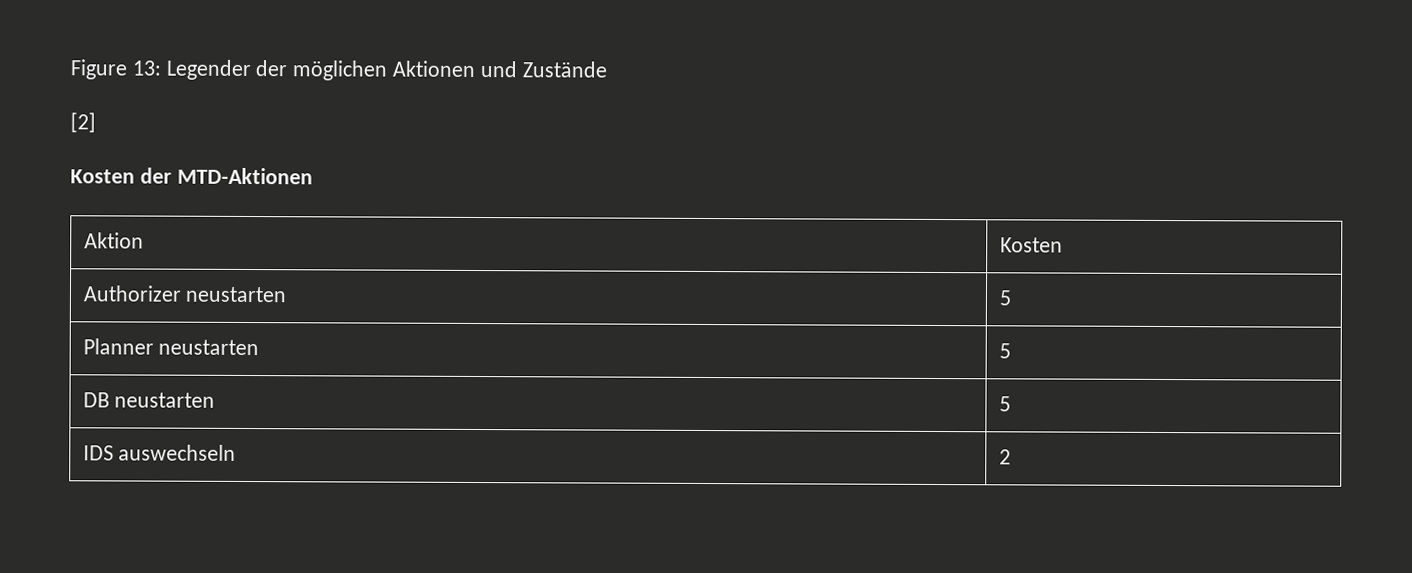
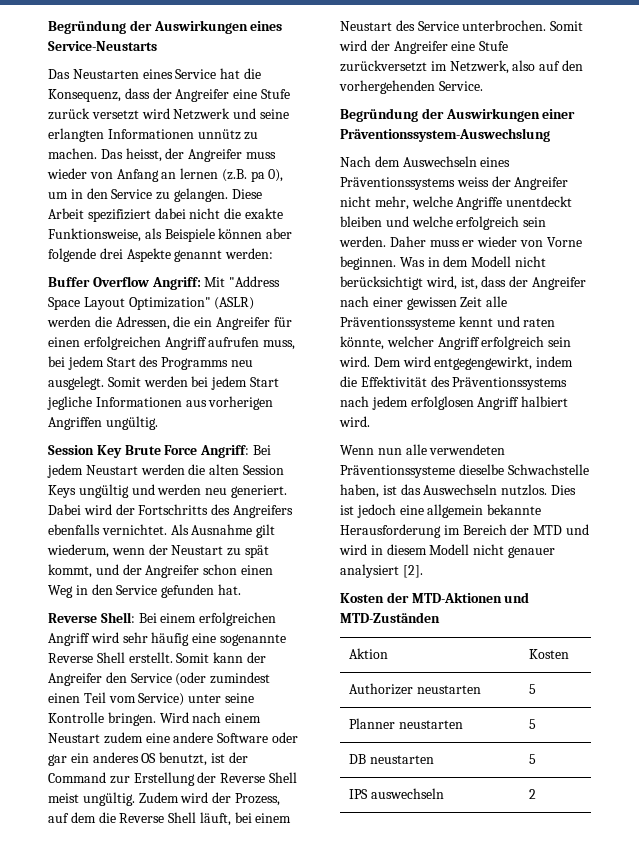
[70,59,607,81] [70,112,96,133] Figure 13: Legender der möglichen Aktionen und Zustände // [2] -> [48,20,283,34] [48,41,157,51] [48,68,261,79] [48,88,290,102] [48,108,289,120] [48,128,259,142] [48,148,276,162] [47,168,284,182] [48,188,262,202] [48,208,283,222] [48,228,293,242] [48,248,274,262] [48,276,281,290] [48,297,255,310] [47,316,292,330] [48,336,296,350] [48,356,253,370] [48,376,279,390] [47,396,274,410] [48,416,158,430] [48,445,271,458] [47,464,284,478] [48,484,287,498] [48,504,293,518] [48,524,276,538] [47,544,269,558] [48,564,273,578] [48,584,241,598] [48,612,277,626] [48,632,286,646] [48,652,266,663] [48,672,271,686] [48,692,254,706] [48,712,262,726] [48,732,298,744] [48,752,248,766] [48,772,297,786] [48,792,280,806] [48,812,292,826] [340,20,584,31] [339,40,509,54] [340,60,583,74] [339,80,483,94] [340,108,576,122] [340,128,550,142] [340,156,511,167] [340,176,569,190] [340,196,573,210] [340,216,547,230] [339,236,582,247] [340,256,546,270] [340,276,586,290] [340,296,508,310] [340,316,556,330] [340,336,572,350] [339,356,574,370] [340,376,568,390] [340,396,569,410] [339,416,370,427] [340,444,506,455] [340,464,589,478] [340,484,576,498] [340,504,542,518] [340,524,589,538] [339,544,555,558] [340,564,423,578] Begründung der Auswirkungen eines Service-Neustarts // Das Neustarten eines Service hat die Konsequenz, dass der Angreifer eine Stufe zurück versetzt wird Netzwerk und seine erlangten Informationen unnütz zu machen. Das heisst, der Angreifer muss wieder von Anfang an lernen (z.B. pa 0), um in den Service zu gelangen. Diese Arbeit spezifiziert dabei nicht die exakte Funktionsweise, als Beispiele können aber folgende drei Aspekte genannt werden: // Buffer Overflow Angriff: Mit "Address Space Layout Optimization" (ASLR) werden die Adressen, die ein Angreifer für einen erfolgreichen Angriff aufrufen muss, bei jedem Start des Programms neu ausgelegt. Somit werden bei jedem Start jegliche Informationen aus vorherigen Angriffen ungültig. // Session Key Brute Force Angriff: Bei jedem Neustart werden die alten Session Keys ungültig und werden neu generiert. Dabei wird der Fortschritts des Angreifers ebenfalls vernichtet. Als Ausnahme gilt wiederum, wenn der Neustart zu spät kommt, und der Angreifer schon einen Weg in den Service gefunden hat. // Reverse Shell: Bei einem erfolgreichen Angriff wird sehr häufig eine sogenannte Reverse Shell erstellt. Somit kann der Angreifer den Service (oder zumindest einen Teil vom Service) unter seine Kontrolle bringen. Wird nach einem Neustart zudem eine andere Software oder gar ein anderes OS benutzt, ist der Command zur Erstellung der Reverse Shell meist ungültig. Zudem wird der Prozess, auf dem die Reverse Shell läuft, bei einem Neustart des Service unterbrochen. Somit wird der Angreifer eine Stufe zurückversetzt im Netzwerk, also auf den vorhergehenden Service. // Begründung der Auswirkungen einer Präventionssystem-Auswechslung // Nach dem Auswechseln eines Präventionssystems weiss der Angreifer nicht mehr, welche Angriffe unentdeckt bleiben und welche erfolgreich sein werden. Daher muss er wieder von Vorne beginnen. Was in dem Modell nicht berücksichtigt wird, ist, dass der Angreifer nach einer gewissen Zeit alle Präventionssysteme kennt und raten könnte, welcher Angriff erfolgreich sein wird. Dem wird entgegengewirkt, indem die Effektivität des Präventionssystems nach jedem erfolglosen Angriff halbiert wird. // Wenn nun alle verwendeten Präventionssysteme dieselbe Schwachstelle haben, ist das Auswechseln nutzlos. Dies ist jedoch eine allgemein bekannte Herausforderung im Bereich der MTD und wird in diesem Modell nicht genauer analysiert [2].
(313, 176) none -> [504,592,530,603] [340,612,440,623] und MTD-Zuständen
[82,445,114,461] IDS -> [348,789,368,799] IPS

